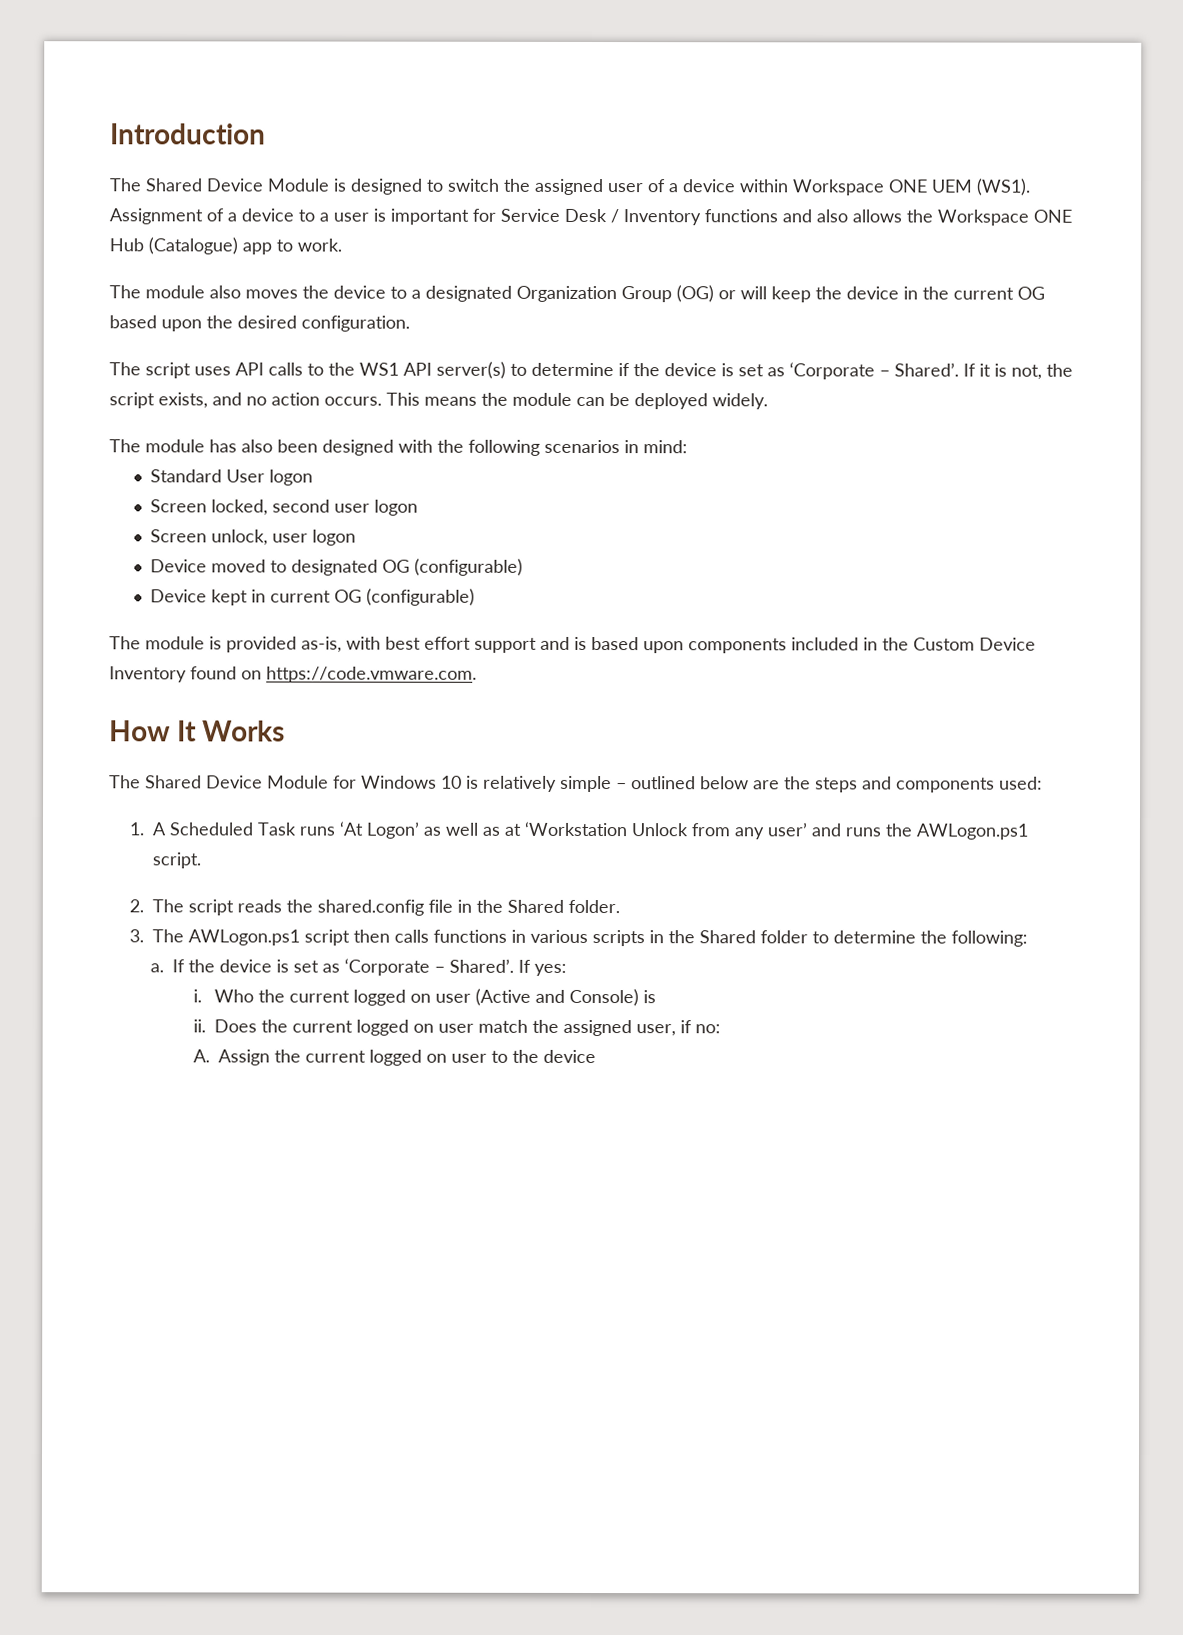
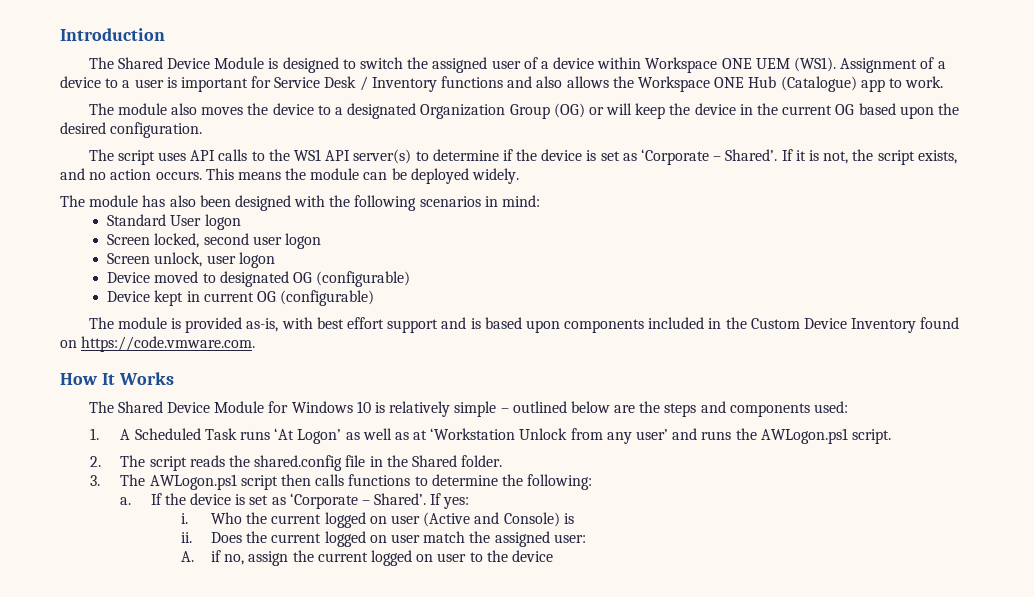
[511,929,809,947] in various scripts in the Shared folder -> (411, 480) none
[636,1020,722,1037] [192,1049,270,1066] user, if no: // A. Assign -> [553,534,586,543] [180,550,289,566] user: // A. if no, assign

